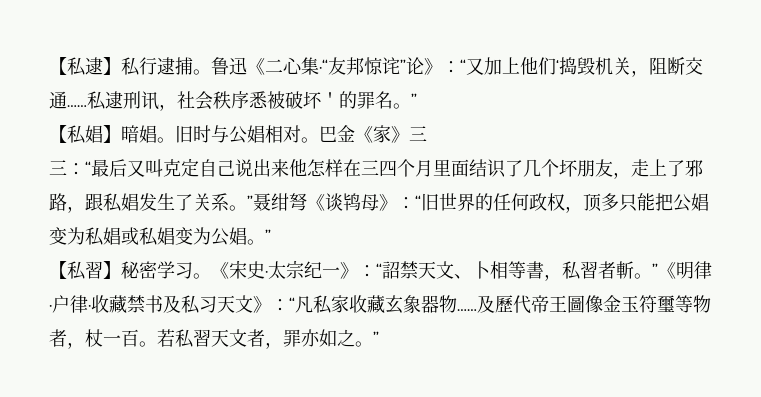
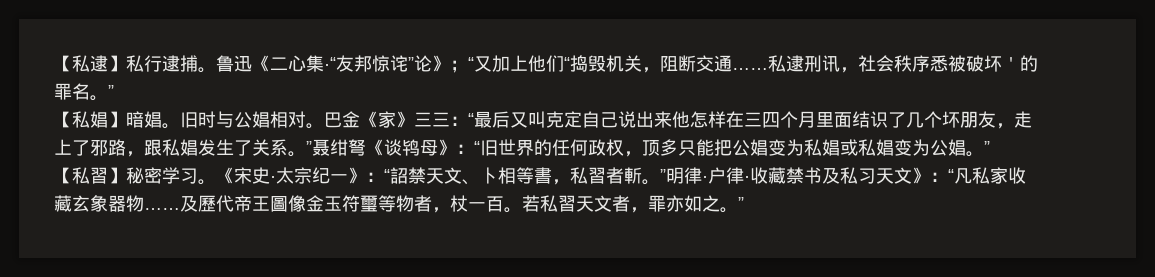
[442,61,460,73] ： -> [450,60,468,73] ；
[556,60,559,73] ‘ -> [564,57,570,70] “
(427, 133) // -> (432, 119) none
[658,262,676,279] 《 -> (666, 175) none

